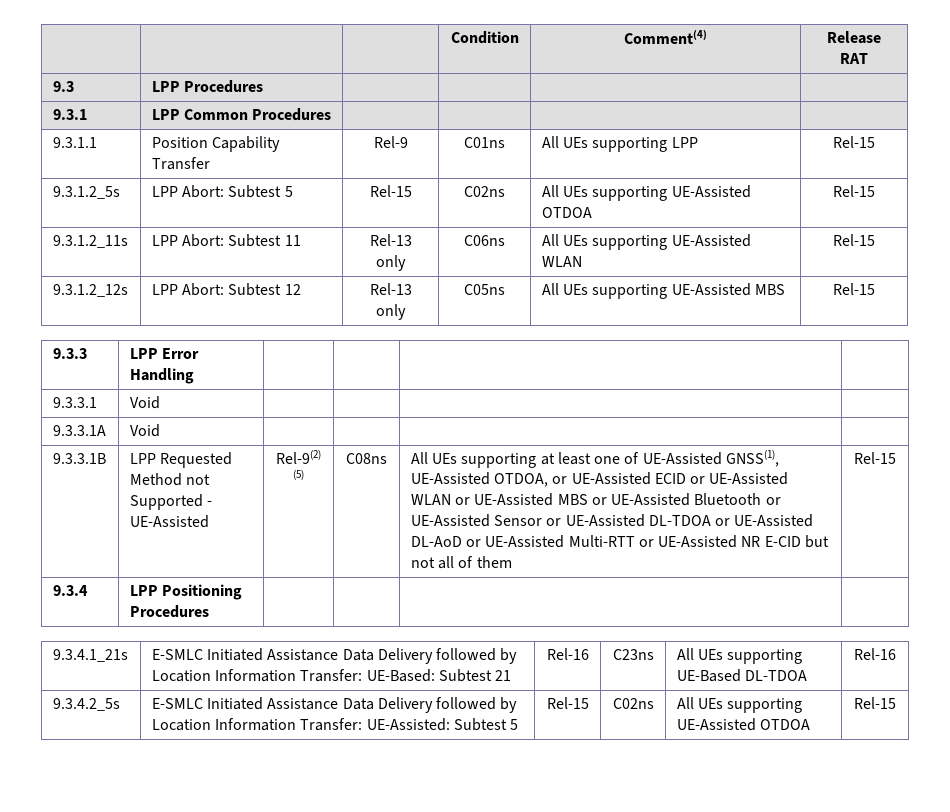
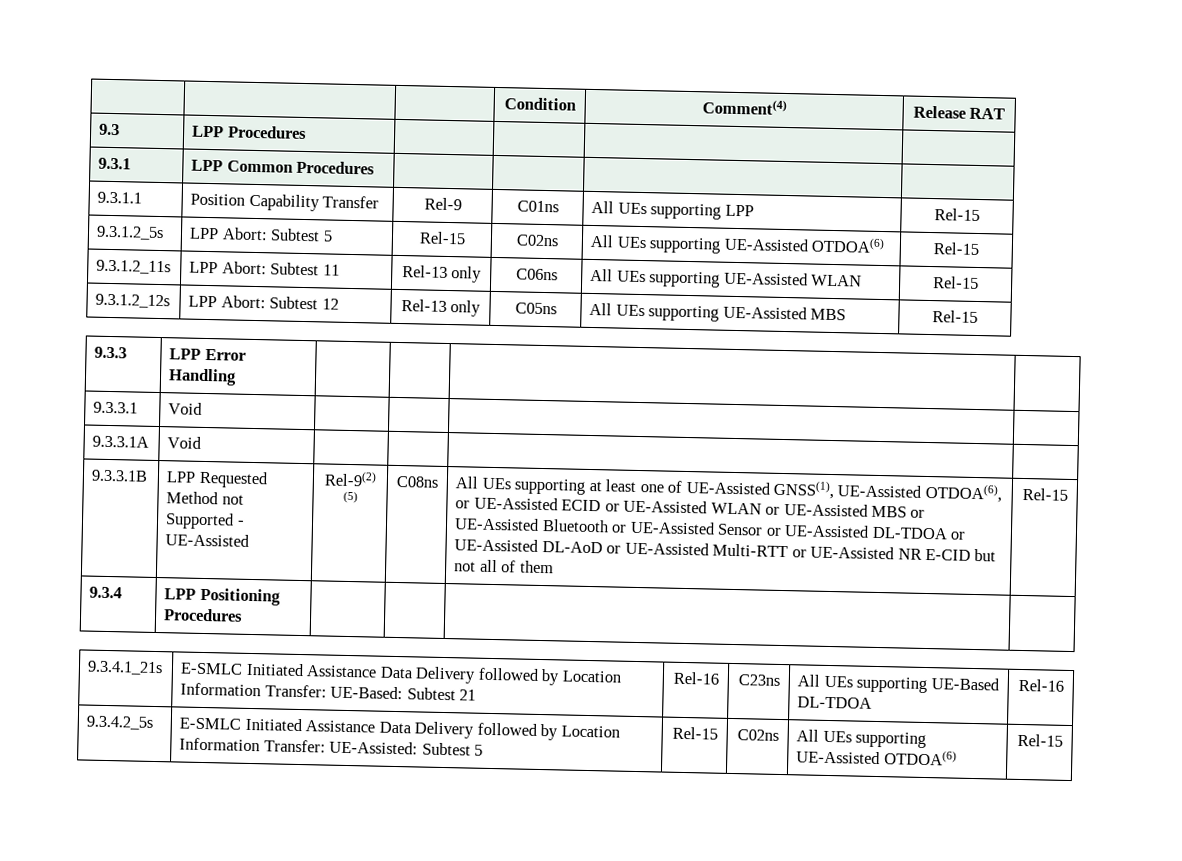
[541,207,592,218] OTDOA -> [811,237,886,254] OTDOA(6)
[493,473,548,487] OTDOA, -> [924,483,1002,503] OTDOA(6),
[759,719,810,730] OTDOA -> [883,750,957,766] OTDOA(6)

